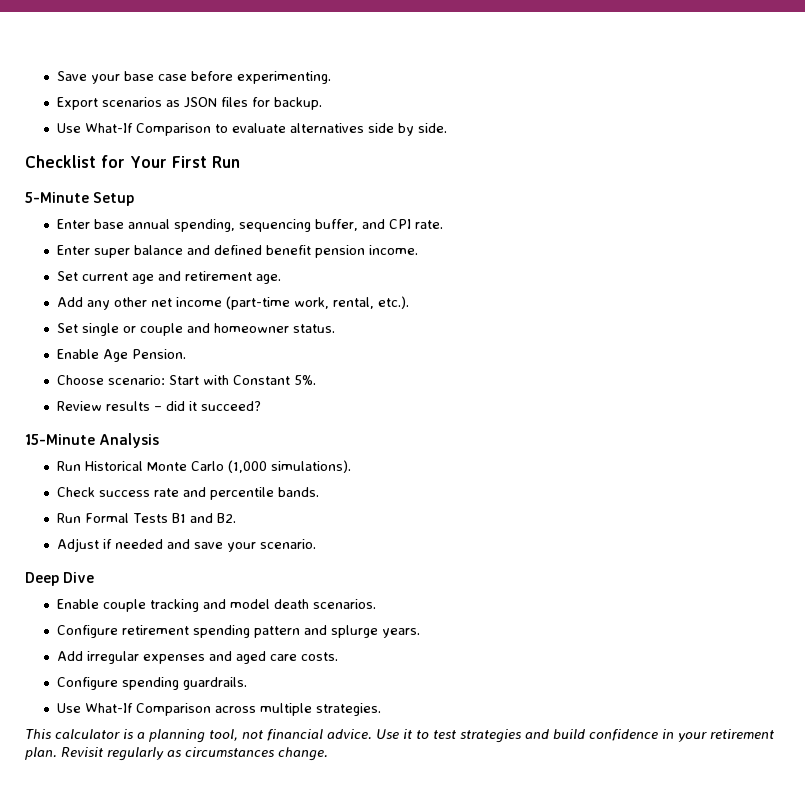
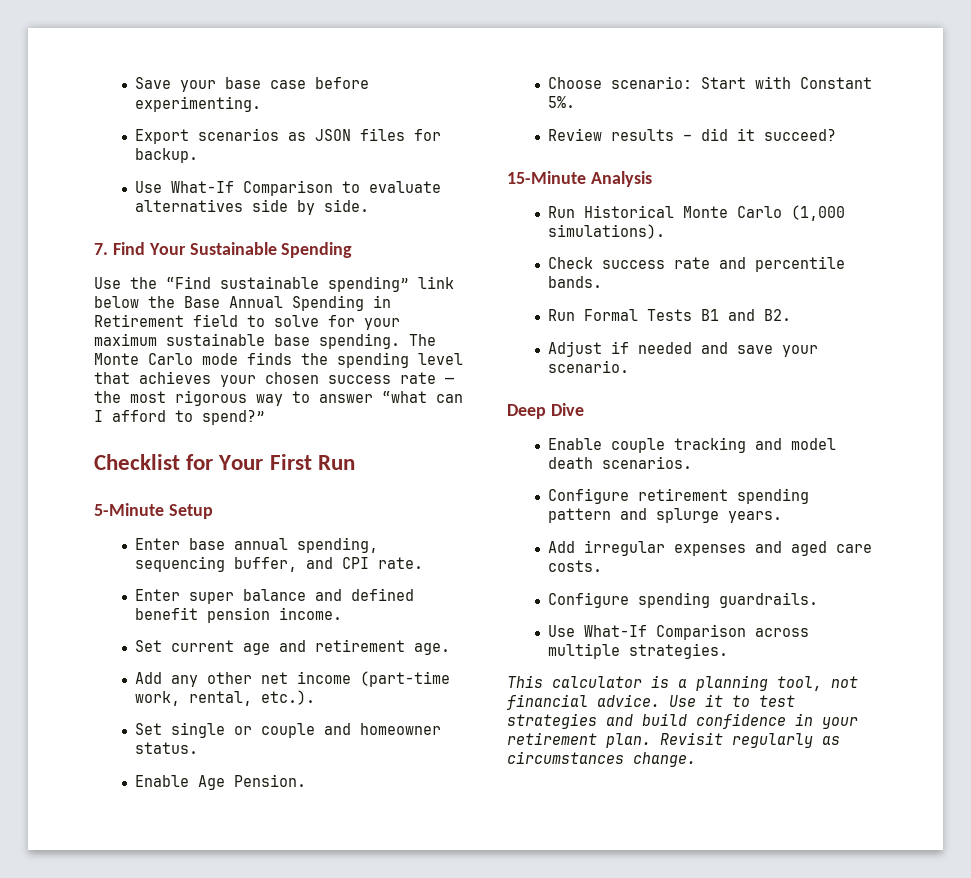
(448, 128) none -> [94,242,353,258] [94,276,454,292] [94,295,391,311] [94,314,400,330] [94,333,436,349] [94,352,463,368] [94,371,454,387] [94,390,463,406] [94,410,265,425] // 7. Find Your Sustainable Spending // Use the “Find sustainable spending” link below the Base Annual Spending in Retirement field to solve for your maximum sustainable base spending. The Monte Carlo mode finds the spending level that achieves your chosen success rate — the most rigorous way to answer “what can I afford to spend?”

